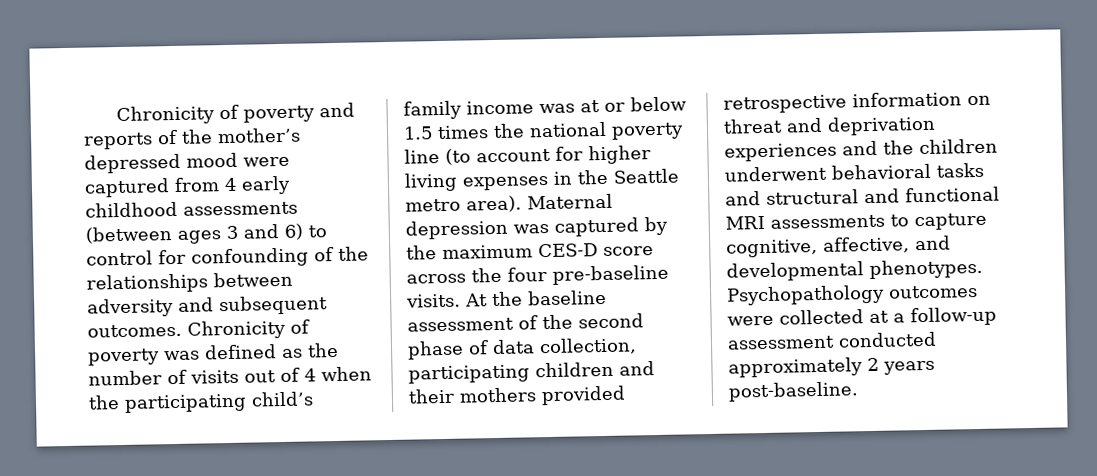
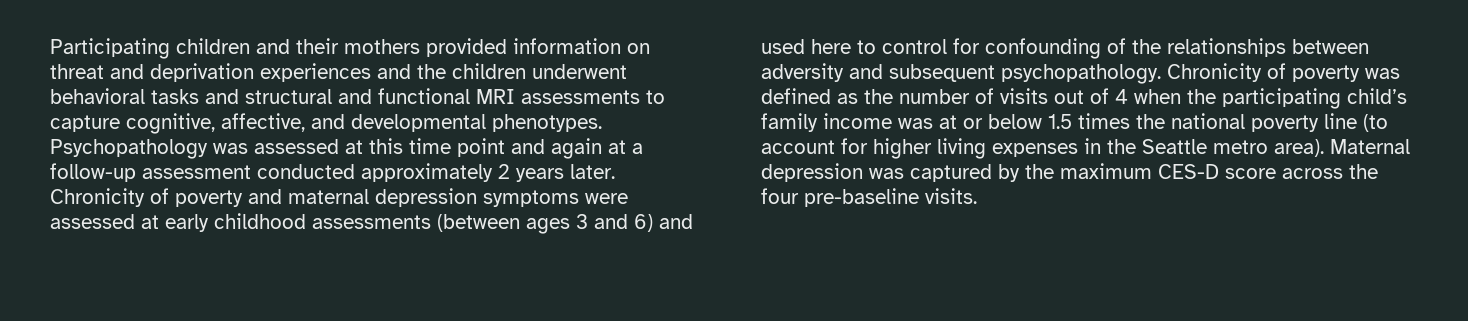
[115,102,355,126] [83,127,301,150] [84,152,290,174] [84,177,237,198] Chronicity of poverty and reports of the mother’s depressed mood were captured from 4 -> [50,38,650,59] [50,63,627,82] [50,88,665,104] [50,113,602,134] [50,138,643,159] [50,163,615,182] [50,188,628,207] [50,214,159,229] Participating children and their mothers provided information on threat and deprivation experiences and the children underwent behavioral tasks and structural and functional MRI assessments to capture cognitive, affective, and developmental phenotypes. Psychopathology was assessed at this time point and again at a follow-up assessment conducted approximately 2 years later. Chronicity of poverty and maternal depression symptoms were assessed at
(303, 231) none -> [659,214,693,229] [761,39,851,54] and used here
[87,323,182,338] outcomes. -> [1001,64,1161,84] psychopathology.
[465,289,607,307] [407,313,644,332] [407,337,637,360] [408,361,655,384] [408,385,626,406] [723,91,991,114] [723,115,936,136] [724,138,998,162] [724,162,984,182] [725,186,1000,206] [725,212,987,231] [726,235,951,258] [726,258,983,282] [726,284,978,306] [727,306,997,327] [727,331,937,350] [728,357,935,378] [728,381,859,402] At the baseline assessment of the second phase of data collection, participating children and their mothers provided retrospective information on threat and deprivation experiences and the children underwent behavioral tasks and structural and functional MRI assessments to capture cognitive, affective, and developmental phenotypes. Psychopathology outcomes were collected at a follow-up assessment conducted approximately 2 years post-baseline. -> (977, 196) none

